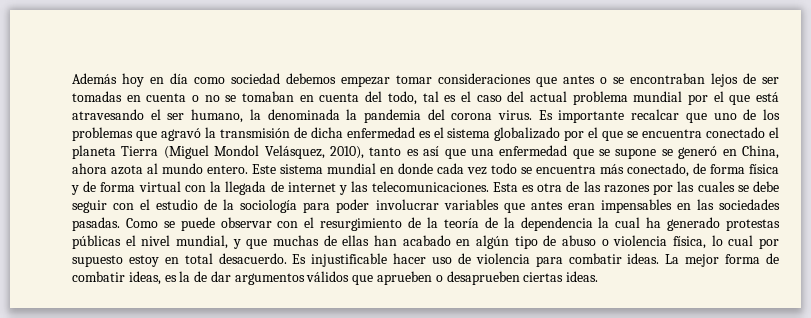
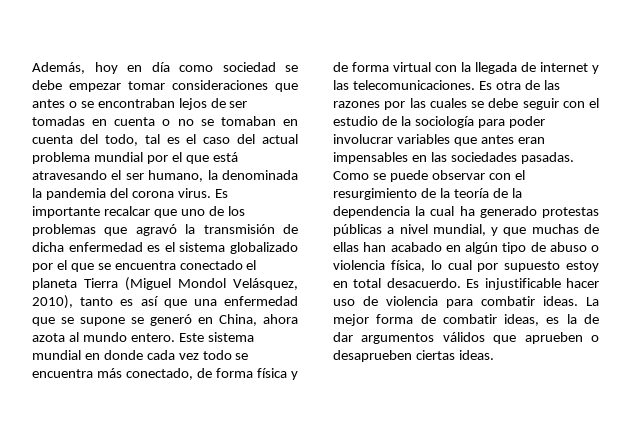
[72,73,117,84] Además -> [32,62,85,74] Además,
[286,73,336,84] debemos -> [285,65,298,72] [32,80,62,90] se debe
[492,182,534,192] Esta es -> [478,81,492,90] Es
[125,235,136,246] el -> [387,227,395,234] a

